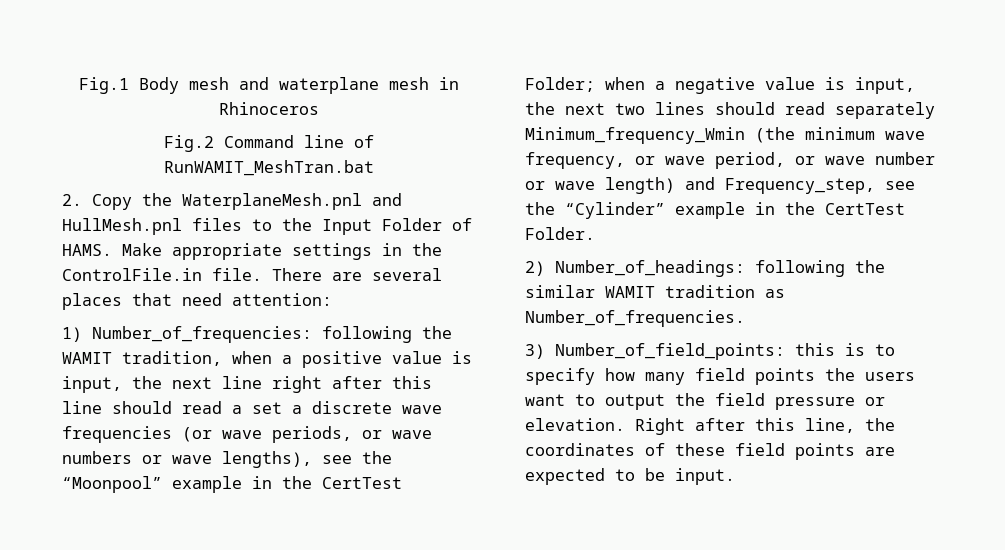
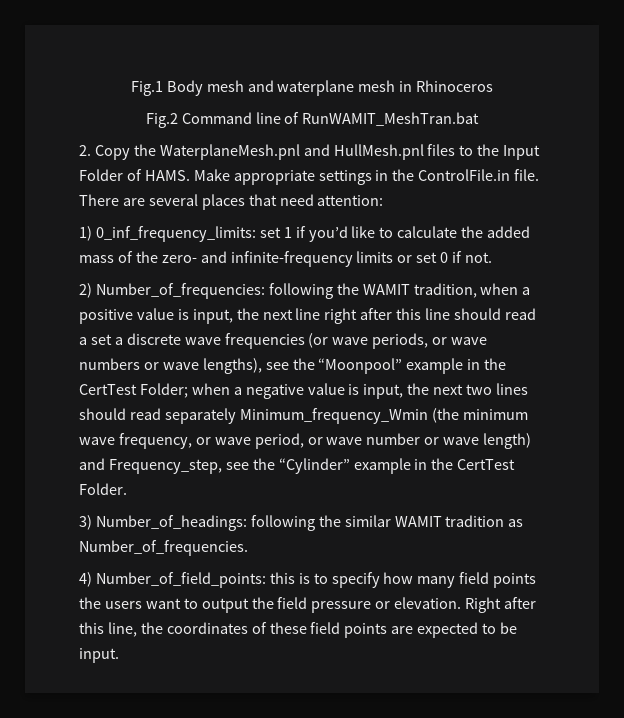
(82, 334) none -> [95,226,531,242] [79,251,493,267] [79,283,92,298] 0_inf_frequency_limits: set 1 if you’d like to calculate the added mass of the zero- and infinite-frequency limits or set 0 if not. // 2)
[525,261,545,276] 2) -> [79,515,92,530] 3)
[525,344,545,359] 3) -> [79,572,92,587] 4)

